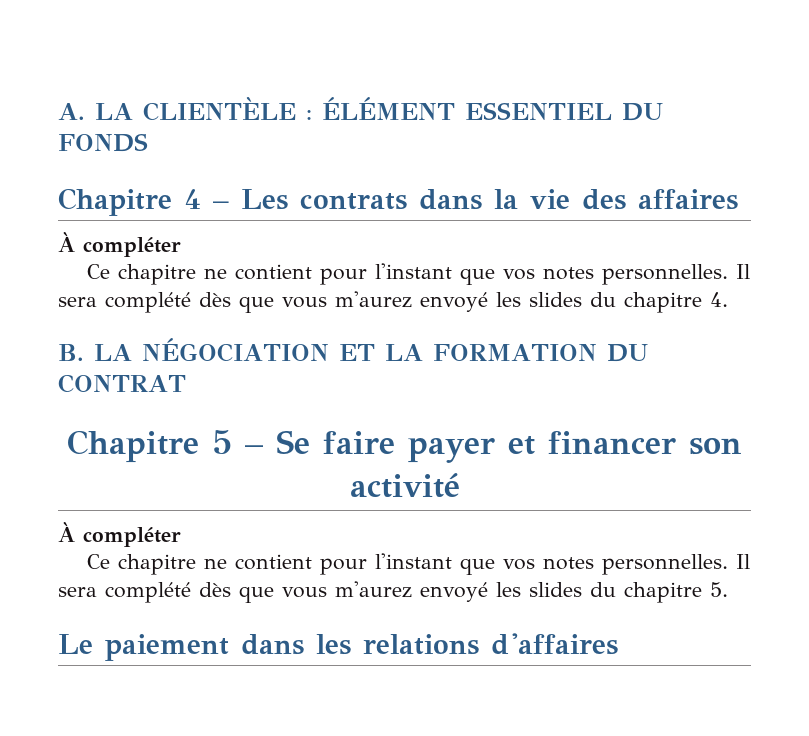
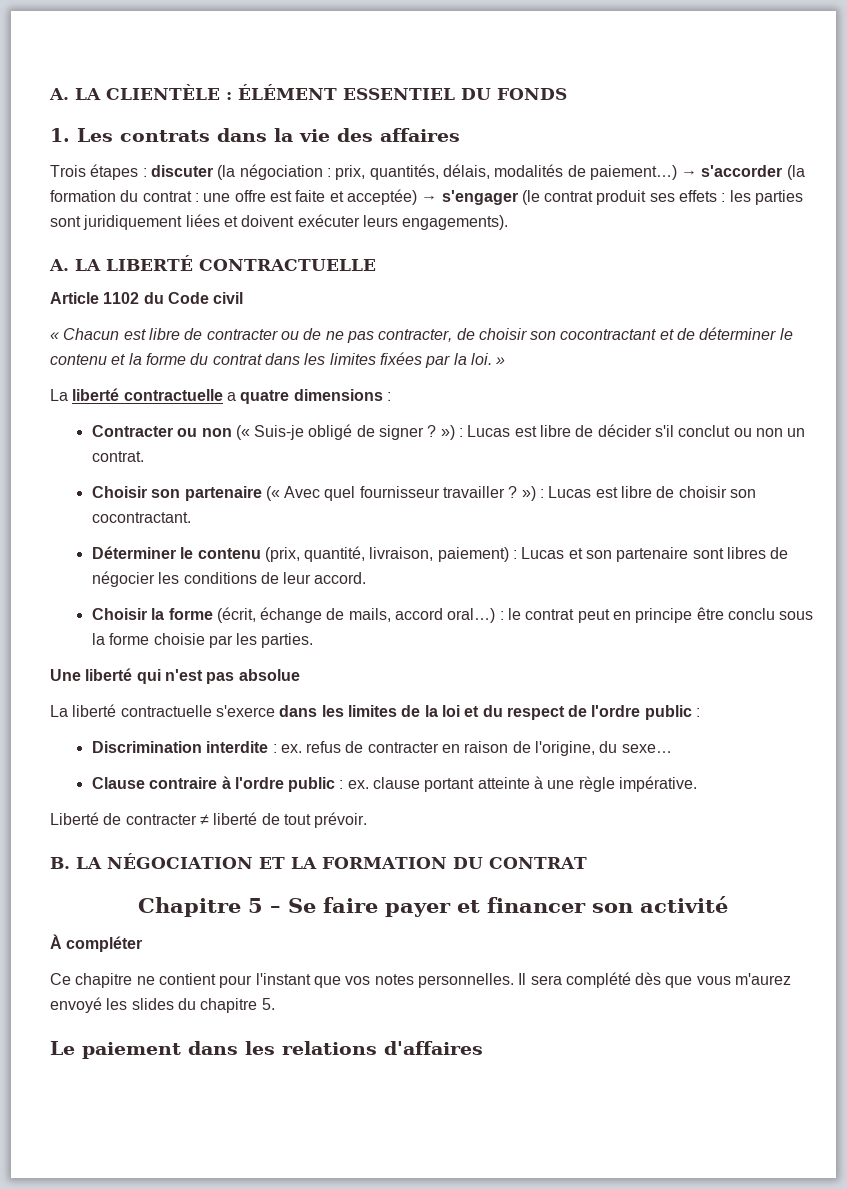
[58,188,229,216] Chapitre 4 – -> [50,128,70,142] 1.
[58,232,181,257] [87,263,751,285] [58,291,728,313] À compléter // Ce chapitre ne contient pour l'instant que vos notes personnelles. Il sera complété dès que vous m'aurez envoyé les slides du chapitre 4. -> [50,164,805,180] [50,189,804,205] [50,214,509,230] [49,255,376,271] [50,292,244,304] [50,327,793,343] [50,352,506,368] [50,388,391,404] [91,424,806,440] [91,451,144,462] [91,486,756,501] [91,512,191,523] [91,546,789,562] [91,571,367,587] [91,607,814,623] [91,633,314,648] [50,668,300,684] [50,704,701,720] [91,741,672,756] [91,776,698,792] [50,812,368,828] Trois étapes : discuter (la négociation : prix, quantités, délais, modalités de paiement…) → s'accorder (la formation du contrat : une offre est faite et acceptée) → s'engager (le contrat produit ses effets : les parties sont juridiquement liées et doivent exécuter leurs engagements). // A. LA LIBERTÉ CONTRACTUELLE // Article 1102 du Code civil // « Chacun est libre de contracter ou de ne pas contracter, de choisir son cocontractant et de déterminer le contenu et la forme du contrat dans les limites fixées par la loi. » // La liberté contractuelle a quatre dimensions : // Contracter ou non (« Suis-je obligé de signer ? ») : Lucas est libre de décider s'il conclut ou non un contrat. // Choisir son partenaire (« Avec quel fournisseur travailler ? ») : Lucas est libre de choisir son cocontractant. // Déterminer le contenu (prix, quantité, livraison, paiement) : Lucas et son partenaire sont libres de négocier les conditions de leur accord. // Choisir la forme (écrit, échange de mails, accord oral…) : le contrat peut en principe être conclu sous la forme choisie par les parties. // Une liberté qui n'est pas absolue // La liberté contractuelle s'exerce dans les limites de la loi et du respect de l'ordre public : // Discrimination interdite : ex. refus de contracter en raison de l'origine, du sexe… // Clause contraire à l'ordre public : ex. clause portant atteinte à une règle impérative. // Liberté de contracter ≠ liberté de tout prévoir.

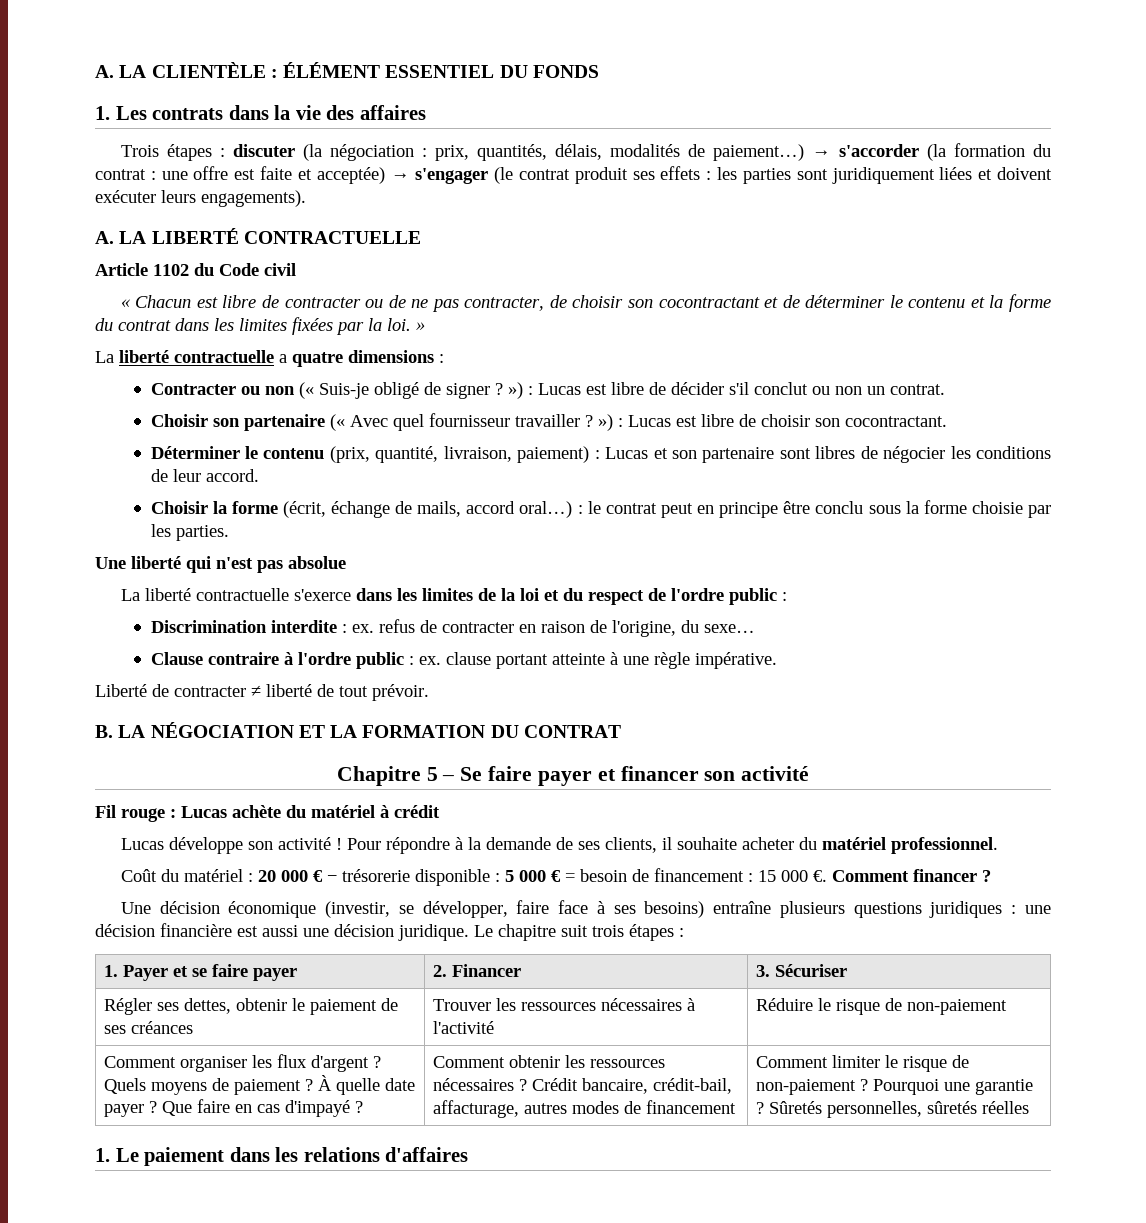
[50,934,143,952] [50,972,792,988] [50,997,275,1013] À compléter // Ce chapitre ne contient pour l'instant que vos notes personnelles. Il sera complété dès que vous m'aurez envoyé les slides du chapitre 5. // -> [95,805,440,822] [120,837,998,854] [120,868,991,886] [120,900,1052,918] [95,923,684,941] [103,964,297,981] [432,964,521,977] [755,964,847,977] [103,998,398,1015] [103,1021,193,1034] [432,998,695,1011] [432,1021,494,1034] [755,998,1007,1015] [103,1054,381,1072] [103,1075,415,1095] [103,1099,363,1117] [432,1055,665,1068] [432,1078,732,1094] [432,1100,736,1118] [755,1055,969,1072] [755,1079,1033,1095] [755,1101,1029,1118] [95,1148,110,1162] Fil rouge : Lucas achète du matériel à crédit // Lucas développe son activité ! Pour répondre à la demande de ses clients, il souhaite acheter du matériel professionnel. // Coût du matériel : 20 000 € − trésorerie disponible : 5 000 € = besoin de financement : 15 000 €. Comment financer ? // Une décision économique (investir, se développer, faire face à ses besoins) entraîne plusieurs questions juridiques : une décision financière est aussi une décision juridique. Le chapitre suit trois étapes : // 1. Payer et se faire payer | 2. Financer | 3. Sécuriser // Régler ses dettes, obtenir le paiement de ses créances | Trouver les ressources nécessaires à l'activité | Réduire le risque de non-paiement // Comment organiser les flux d'argent ? Quels moyens de paiement ? À quelle date payer ? Que faire en cas d'impayé ? | Comment obtenir les ressources nécessaires ? Crédit bancaire, crédit-bail, affacturage, autres modes de financement | Comment limiter le risque de non-paiement ? Pourquoi une garantie ? Sûretés personnelles, sûretés réelles // 1.

